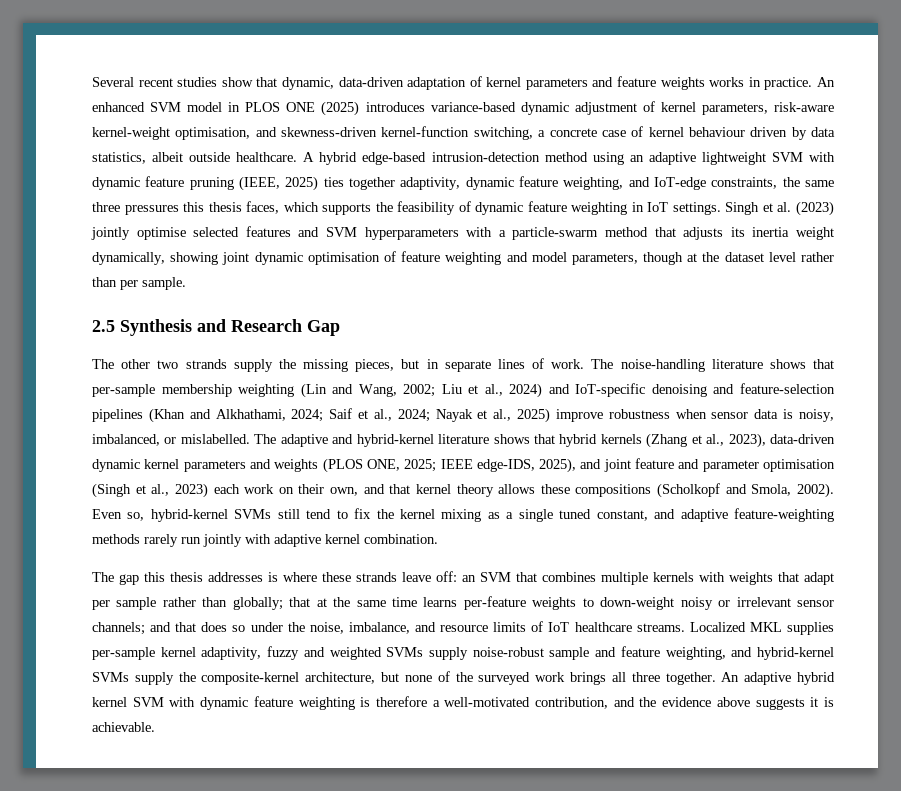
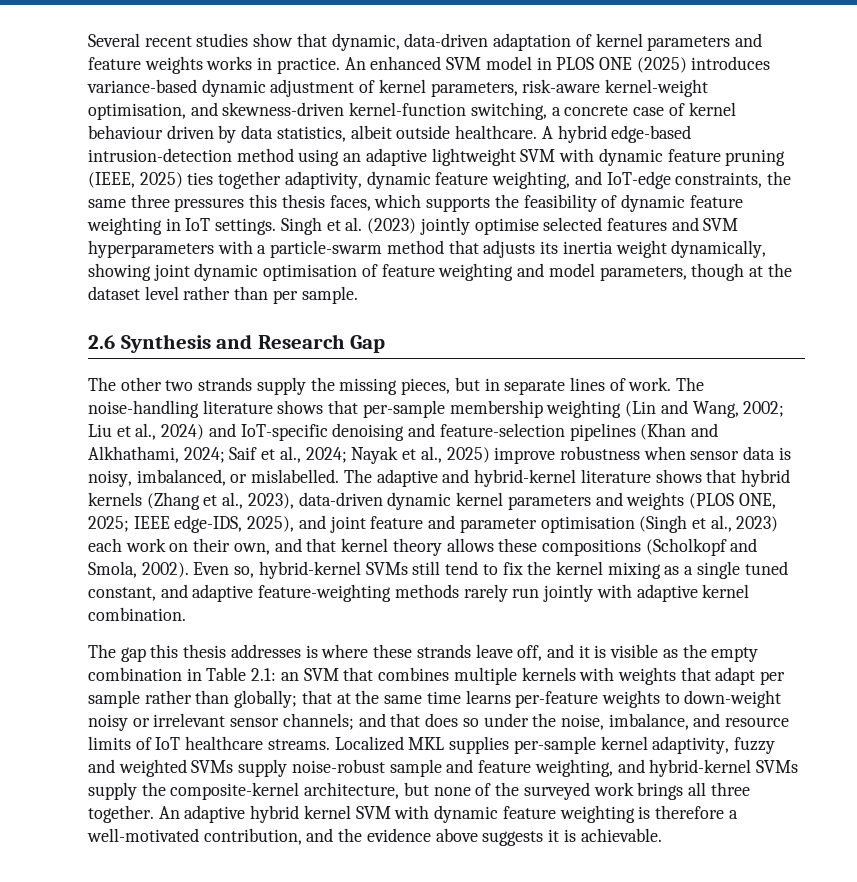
[92,320,115,332] 2.5 -> [88,335,115,349] 2.6
[436,571,457,582] off: -> [517,644,759,662] [88,667,277,681] off, and it is visible as the empty combination in Table 2.1:

